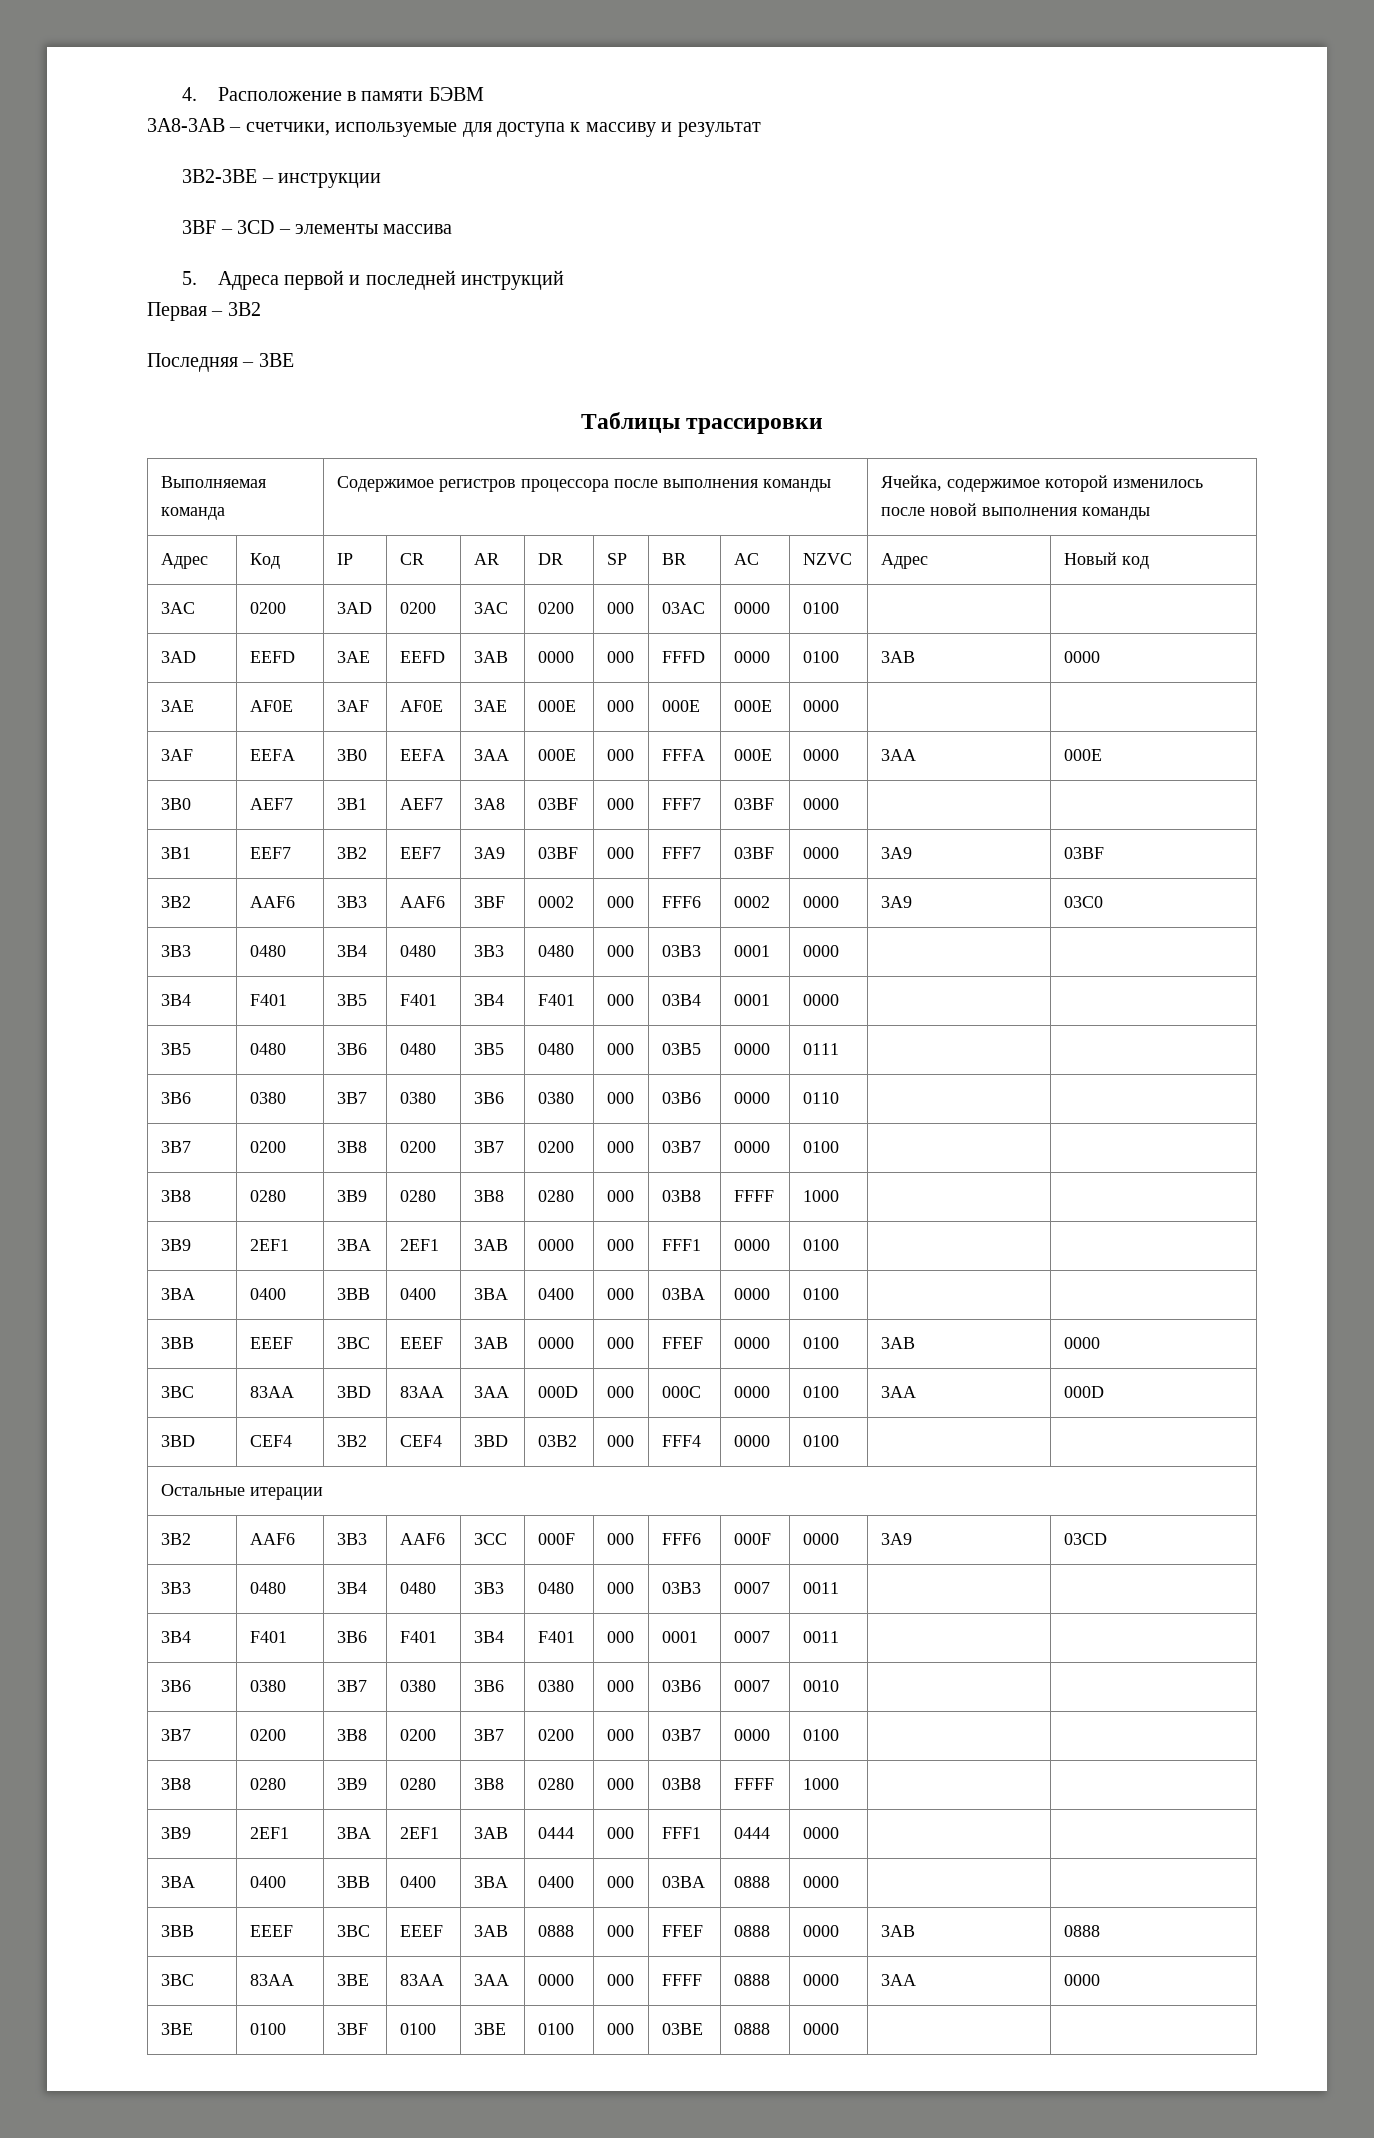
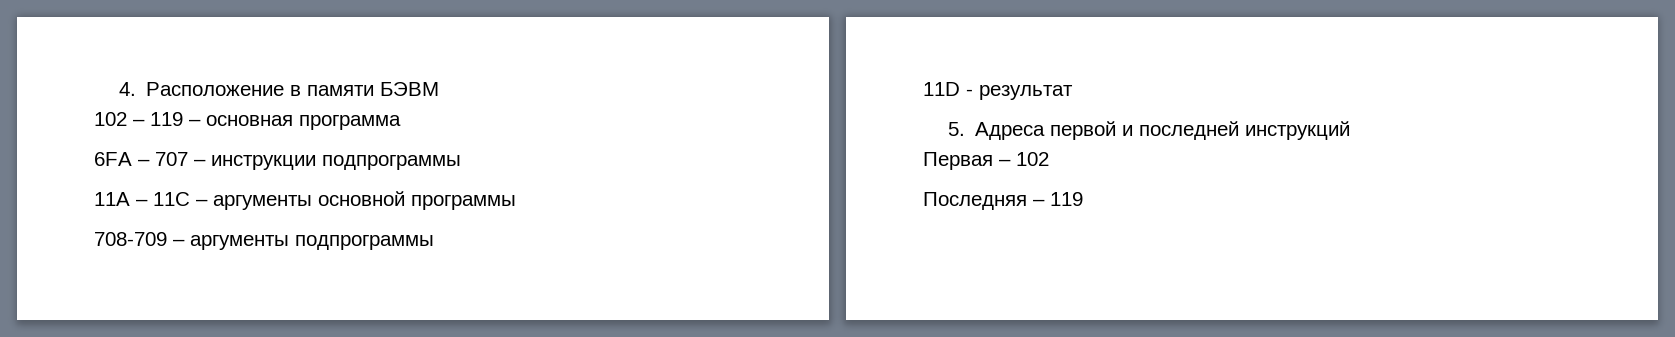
[147,118,761,137] [182,169,382,188] [182,220,453,234] 3A8-3AB – счетчики, используемые для доступа к массиву и результат // 3B2-3BE – инструкции // 3BF – 3CD – элементы массива -> [94,112,401,130] [94,152,461,170] [94,191,516,210] [94,232,434,250] [923,82,1073,100] 102 – 119 – основная программа // 6FA – 707 – инструкции подпрограммы // 11A – 11C – аргументы основной программы // 708-709 – аргументы подпрограммы // 11D - результат
[227,302,261,316] 3B2 -> [1016,152,1049,166] 102
[258,353,294,367] [580,412,824,434] [160,476,266,488] [160,507,225,520] [336,476,831,492] [880,475,1203,492] [880,503,1150,520] [160,553,208,569] [249,553,280,569] [336,553,353,565] [399,553,424,565] [473,553,499,565] [537,553,563,565] [606,553,627,565] [661,553,686,565] [733,553,759,565] [802,553,852,565] [880,553,928,569] [1063,552,1149,569] [160,602,195,614] [249,602,286,614] [336,602,372,614] [399,602,436,614] [473,602,508,614] [537,602,574,614] [606,602,634,614] [661,602,705,614] [733,602,770,614] [802,602,839,614] [160,651,196,663] [249,651,295,663] [336,651,370,663] [399,651,445,663] [473,651,508,663] [537,651,574,663] [606,651,634,663] [661,651,705,663] [733,651,770,663] [802,651,839,663] [880,651,915,663] [1063,651,1100,663] [160,700,194,712] [249,700,293,712] [336,700,369,712] [399,700,443,712] [473,700,507,712] [537,700,576,712] [606,700,634,712] [661,700,700,712] [733,700,772,712] [802,700,839,712] [160,749,193,761] [249,749,295,761] [336,749,367,761] [399,749,445,761] [473,749,509,761] [537,749,576,761] [606,749,634,761] [661,749,705,761] [733,749,772,761] [802,749,839,761] [880,749,916,761] [1063,749,1102,761] [160,798,191,810] [249,798,293,810] [336,798,367,810] [399,798,443,810] [473,798,505,810] [537,798,578,810] [606,798,634,810] [661,798,701,810] [733,798,774,810] [802,798,839,810] [160,847,191,859] [249,847,291,859] [336,847,367,859] [399,847,441,859] [473,847,505,859] [537,847,578,859] [606,847,634,859] [661,847,701,859] [733,847,774,859] [802,847,839,859] [880,847,912,859] [1063,847,1104,859] [160,896,191,908] [249,896,295,908] [336,896,367,908] [399,896,445,908] [473,896,505,908] [537,896,574,908] [606,896,634,908] [661,896,701,908] [733,896,770,908] [802,896,839,908] [880,896,912,908] [1063,896,1103,908] [160,945,191,957] [249,945,286,957] [336,945,367,957] [399,945,436,957] [473,945,504,957] [537,945,574,957] [606,945,634,957] [661,945,701,957] [733,945,770,957] [802,945,839,957] [160,994,191,1006] [249,994,287,1006] [336,994,367,1006] [399,994,437,1006] [473,994,504,1006] [537,994,575,1006] [606,994,634,1006] [661,994,701,1006] [733,994,770,1006] [802,994,839,1006] [160,1043,191,1055] [249,1043,286,1055] [336,1043,367,1055] [399,1043,436,1055] [473,1043,504,1055] [537,1043,574,1055] [606,1043,634,1055] [661,1043,701,1055] [733,1043,770,1055] [802,1043,839,1055] [160,1092,191,1104] [249,1092,286,1104] [336,1092,367,1104] [399,1092,436,1104] [473,1092,504,1104] [537,1092,574,1104] [606,1092,634,1104] [661,1092,701,1104] [733,1092,770,1104] [802,1092,839,1104] [160,1141,191,1153] [249,1141,286,1153] [336,1141,367,1153] [399,1141,436,1153] [473,1141,504,1153] [537,1141,574,1153] [606,1141,634,1153] [661,1141,701,1153] [733,1141,770,1153] [802,1141,839,1153] [160,1190,191,1202] [249,1190,286,1202] [336,1190,367,1202] [399,1190,436,1202] [473,1190,504,1202] [537,1190,574,1202] [606,1190,634,1202] [661,1190,701,1202] [733,1190,774,1202] [802,1190,839,1202] [160,1239,191,1251] [249,1239,289,1251] [336,1239,371,1251] [399,1239,439,1251] [473,1239,508,1251] [537,1239,574,1251] [606,1239,634,1251] [661,1239,701,1251] [733,1239,770,1251] [802,1239,839,1251] [160,1288,195,1300] [249,1288,286,1300] [336,1288,370,1300] [399,1288,436,1300] [473,1288,508,1300] [537,1288,574,1300] [606,1288,634,1300] [661,1288,705,1300] [733,1288,770,1300] [802,1288,839,1300] [160,1337,194,1349] [249,1337,293,1349] [336,1337,370,1349] [399,1337,443,1349] [473,1337,508,1349] [537,1337,574,1349] [606,1337,634,1349] [661,1337,703,1349] [733,1337,770,1349] [802,1337,839,1349] [880,1337,915,1349] [1063,1337,1100,1349] [160,1386,194,1398] [249,1386,294,1398] [336,1386,371,1398] [399,1386,444,1398] [473,1386,509,1398] [537,1386,578,1398] [606,1386,634,1398] [661,1386,701,1398] [733,1386,770,1398] [802,1386,839,1398] [880,1386,916,1398] [1063,1386,1104,1398] [160,1435,195,1447] [249,1435,292,1447] [336,1435,367,1447] [399,1435,442,1447] [473,1435,508,1447] [537,1435,577,1447] [606,1435,634,1447] [661,1435,701,1447] [733,1435,770,1447] [802,1435,839,1447] [160,1484,323,1500] [160,1533,191,1545] [249,1533,295,1545] [336,1533,367,1545] [399,1533,445,1545] [473,1533,507,1545] [537,1533,575,1545] [606,1533,634,1545] [661,1533,701,1545] [733,1533,771,1545] [802,1533,839,1545] [880,1533,912,1545] [1063,1533,1107,1545] [160,1582,191,1594] [249,1582,286,1594] [336,1582,367,1594] [399,1582,436,1594] [473,1582,504,1594] [537,1582,574,1594] [606,1582,634,1594] [661,1582,701,1594] [733,1582,770,1594] [802,1582,839,1594] [160,1631,191,1643] [249,1631,287,1643] [336,1631,367,1643] [399,1631,437,1643] [473,1631,504,1643] [537,1631,575,1643] [606,1631,634,1643] [661,1631,698,1643] [733,1631,770,1643] [802,1631,839,1643] [160,1680,191,1692] [249,1680,286,1692] [336,1680,367,1692] [399,1680,436,1692] [473,1680,504,1692] [537,1680,574,1692] [606,1680,634,1692] [661,1680,701,1692] [733,1680,770,1692] [802,1680,839,1692] [160,1729,191,1741] [249,1729,286,1741] [336,1729,367,1741] [399,1729,436,1741] [473,1729,504,1741] [537,1729,574,1741] [606,1729,634,1741] [661,1729,701,1741] [733,1729,770,1741] [802,1729,839,1741] [160,1778,191,1790] [249,1778,286,1790] [336,1778,367,1790] [399,1778,436,1790] [473,1778,504,1790] [537,1778,574,1790] [606,1778,634,1790] [661,1778,701,1790] [733,1778,774,1790] [802,1778,839,1790] [160,1827,191,1839] [249,1827,289,1839] [336,1827,371,1839] [399,1827,439,1839] [473,1827,508,1839] [537,1827,574,1839] [606,1827,634,1839] [661,1827,701,1839] [733,1827,770,1839] [802,1827,839,1839] [160,1876,195,1888] [249,1876,286,1888] [336,1876,370,1888] [399,1876,436,1888] [473,1876,508,1888] [537,1876,574,1888] [606,1876,634,1888] [661,1876,705,1888] [733,1876,770,1888] [802,1876,839,1888] [160,1925,194,1937] [249,1925,293,1937] [336,1925,370,1937] [399,1925,443,1937] [473,1925,508,1937] [537,1925,574,1937] [606,1925,634,1937] [661,1925,703,1937] [733,1925,770,1937] [802,1925,839,1937] [880,1925,915,1937] [1063,1925,1100,1937] [160,1974,194,1986] [249,1974,294,1986] [336,1974,369,1986] [399,1974,444,1986] [473,1974,509,1986] [537,1974,574,1986] [606,1974,634,1986] [661,1974,702,1986] [733,1974,770,1986] [802,1974,839,1986] [880,1974,916,1986] [1063,1974,1100,1986] [160,2023,193,2035] [249,2023,286,2035] [336,2023,368,2035] [399,2023,436,2035] [473,2023,506,2035] [537,2023,574,2035] [606,2023,634,2035] [661,2023,703,2035] [733,2023,770,2035] [802,2023,839,2035] 3BE // Таблицы трассировки // Выполняемая команда | Содержимое регистров процессора после выполнения команды | Ячейка, содержимое которой изменилось после новой выполнения команды // Адрес | Код | IP | CR | AR | DR | SP | BR | AC | NZVC | Адрес | Новый код // 3AC | 0200 | 3AD | 0200 | 3AC | 0200 | 000 | 03AC | 0000 | 0100 | | // 3AD | EEFD | 3AE | EEFD | 3AB | 0000 | 000 | FFFD | 0000 | 0100 | 3AB | 0000 // 3AE | AF0E | 3AF | AF0E | 3AE | 000E | 000 | 000E | 000E | 0000 | | // 3AF | EEFA | 3B0 | EEFA | 3AA | 000E | 000 | FFFA | 000E | 0000 | 3AA | 000E // 3B0 | AEF7 | 3B1 | AEF7 | 3A8 | 03BF | 000 | FFF7 | 03BF | 0000 | | // 3B1 | EEF7 | 3B2 | EEF7 | 3A9 | 03BF | 000 | FFF7 | 03BF | 0000 | 3A9 | 03BF // 3B2 | AAF6 | 3B3 | AAF6 | 3BF | 0002 | 000 | FFF6 | 0002 | 0000 | 3A9 | 03C0 // 3B3 | 0480 | 3B4 | 0480 | 3B3 | 0480 | 000 | 03B3 | 0001 | 0000 | | // 3B4 | F401 | 3B5 | F401 | 3B4 | F401 | 000 | 03B4 | 0001 | 0000 | | // 3B5 | 0480 | 3B6 | 0480 | 3B5 | 0480 | 000 | 03B5 | 0000 | 0111 | | // 3B6 | 0380 | 3B7 | 0380 | 3B6 | 0380 | 000 | 03B6 | 0000 | 0110 | | // 3B7 | 0200 | 3B8 | 0200 | 3B7 | 0200 | 000 | 03B7 | 0000 | 0100 | | // 3B8 | 0280 | 3B9 | 0280 | 3B8 | 0280 | 000 | 03B8 | FFFF | 1000 | | // 3B9 | 2EF1 | 3BA | 2EF1 | 3AB | 0000 | 000 | FFF1 | 0000 | 0100 | | // 3BA | 0400 | 3BB | 0400 | 3BA | 0400 | 000 | 03BA | 0000 | 0100 | | // 3BB | EEEF | 3BC | EEEF | 3AB | 0000 | 000 | FFEF | 0000 | 0100 | 3AB | 0000 // 3BC | 83AA | 3BD | 83AA | 3AA | 000D | 000 | 000C | 0000 | 0100 | 3AA | 000D // 3BD | CEF4 | 3B2 | CEF4 | 3BD | 03B2 | 000 | FFF4 | 0000 | 0100 | | // Остальные итерации // 3B2 | AAF6 | 3B3 | AAF6 | 3CC | 000F | 000 | FFF6 | 000F | 0000 | 3A9 | 03CD // 3B3 | 0480 | 3B4 | 0480 | 3B3 | 0480 | 000 | 03B3 | 0007 | 0011 | | // 3B4 | F401 | 3B6 | F401 | 3B4 | F401 | 000 | 0001 | 0007 | 0011 | | // 3B6 | 0380 | 3B7 | 0380 | 3B6 | 0380 | 000 | 03B6 | 0007 | 0010 | | // 3B7 | 0200 | 3B8 | 0200 | 3B7 | 0200 | 000 | 03B7 | 0000 | 0100 | | // 3B8 | 0280 | 3B9 | 0280 | 3B8 | 0280 | 000 | 03B8 | FFFF | 1000 | | // 3B9 | 2EF1 | 3BA | 2EF1 | 3AB | 0444 | 000 | FFF1 | 0444 | 0000 | | // 3BA | 0400 | 3BB | 0400 | 3BA | 0400 | 000 | 03BA | 0888 | 0000 | | // 3BB | EEEF | 3BC | EEEF | 3AB | 0888 | 000 | FFEF | 0888 | 0000 | 3AB | 0888 // 3BC | 83AA | 3BE | 83AA | 3AA | 0000 | 000 | FFFF | 0888 | 0000 | 3AA | 0000 // 3BE | 0100 | 3BF | 0100 | 3BE | 0100 | 000 | 03BE | 0888 | 0000 | | -> [1050,192,1083,206] 119

